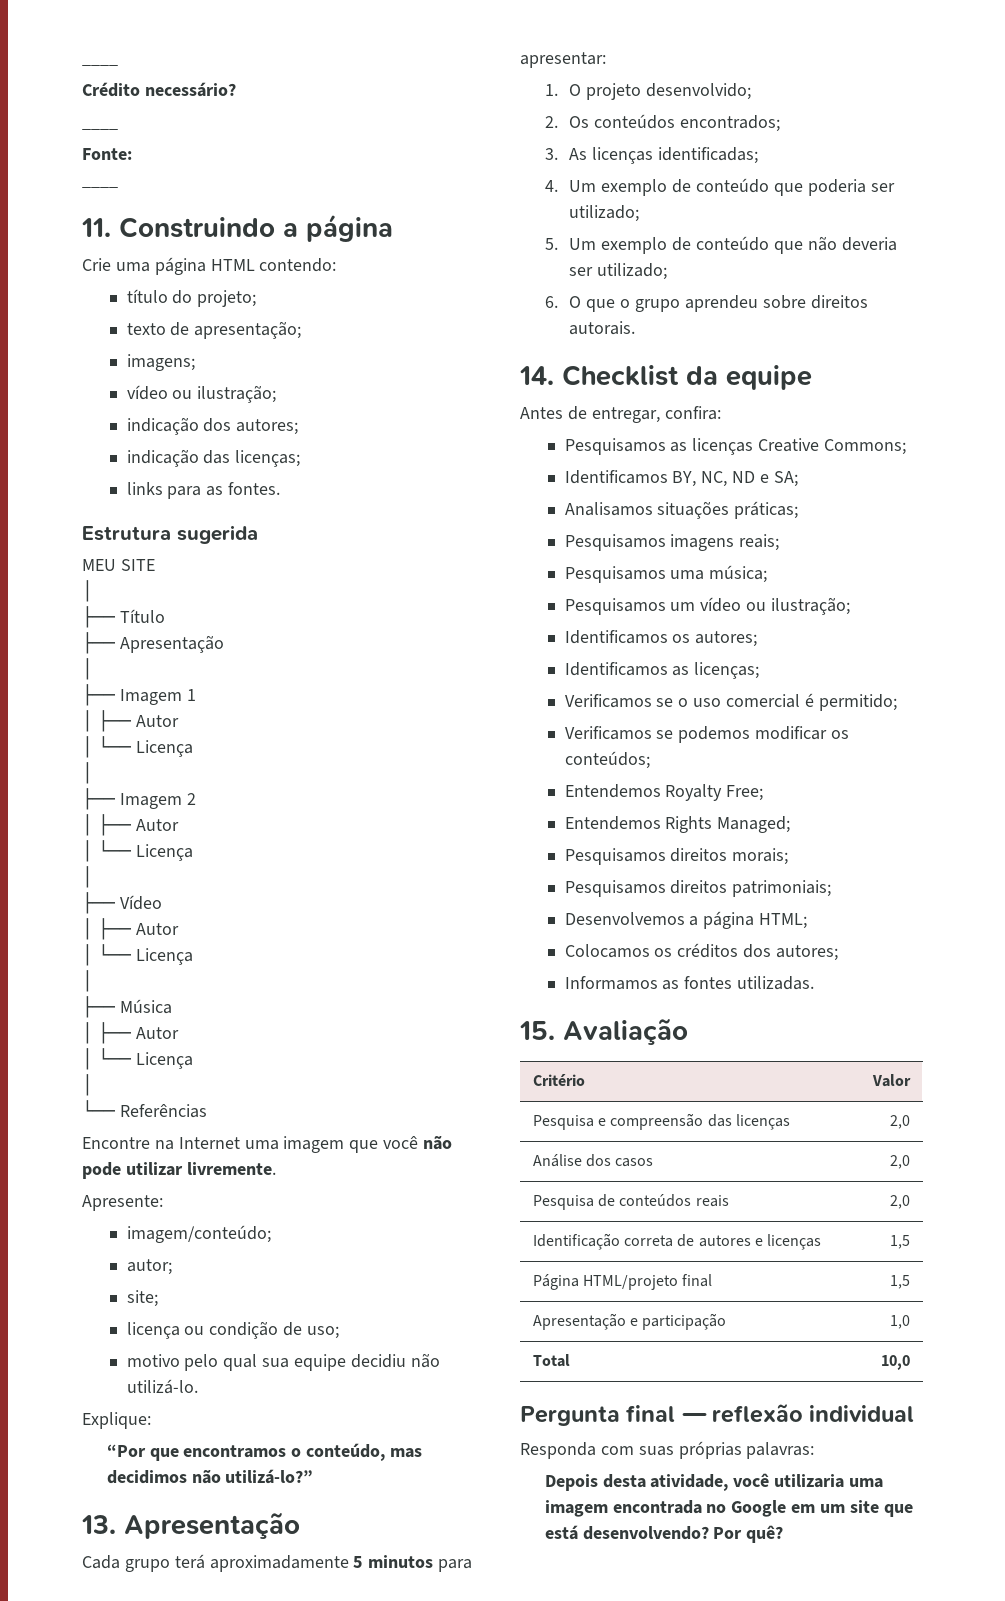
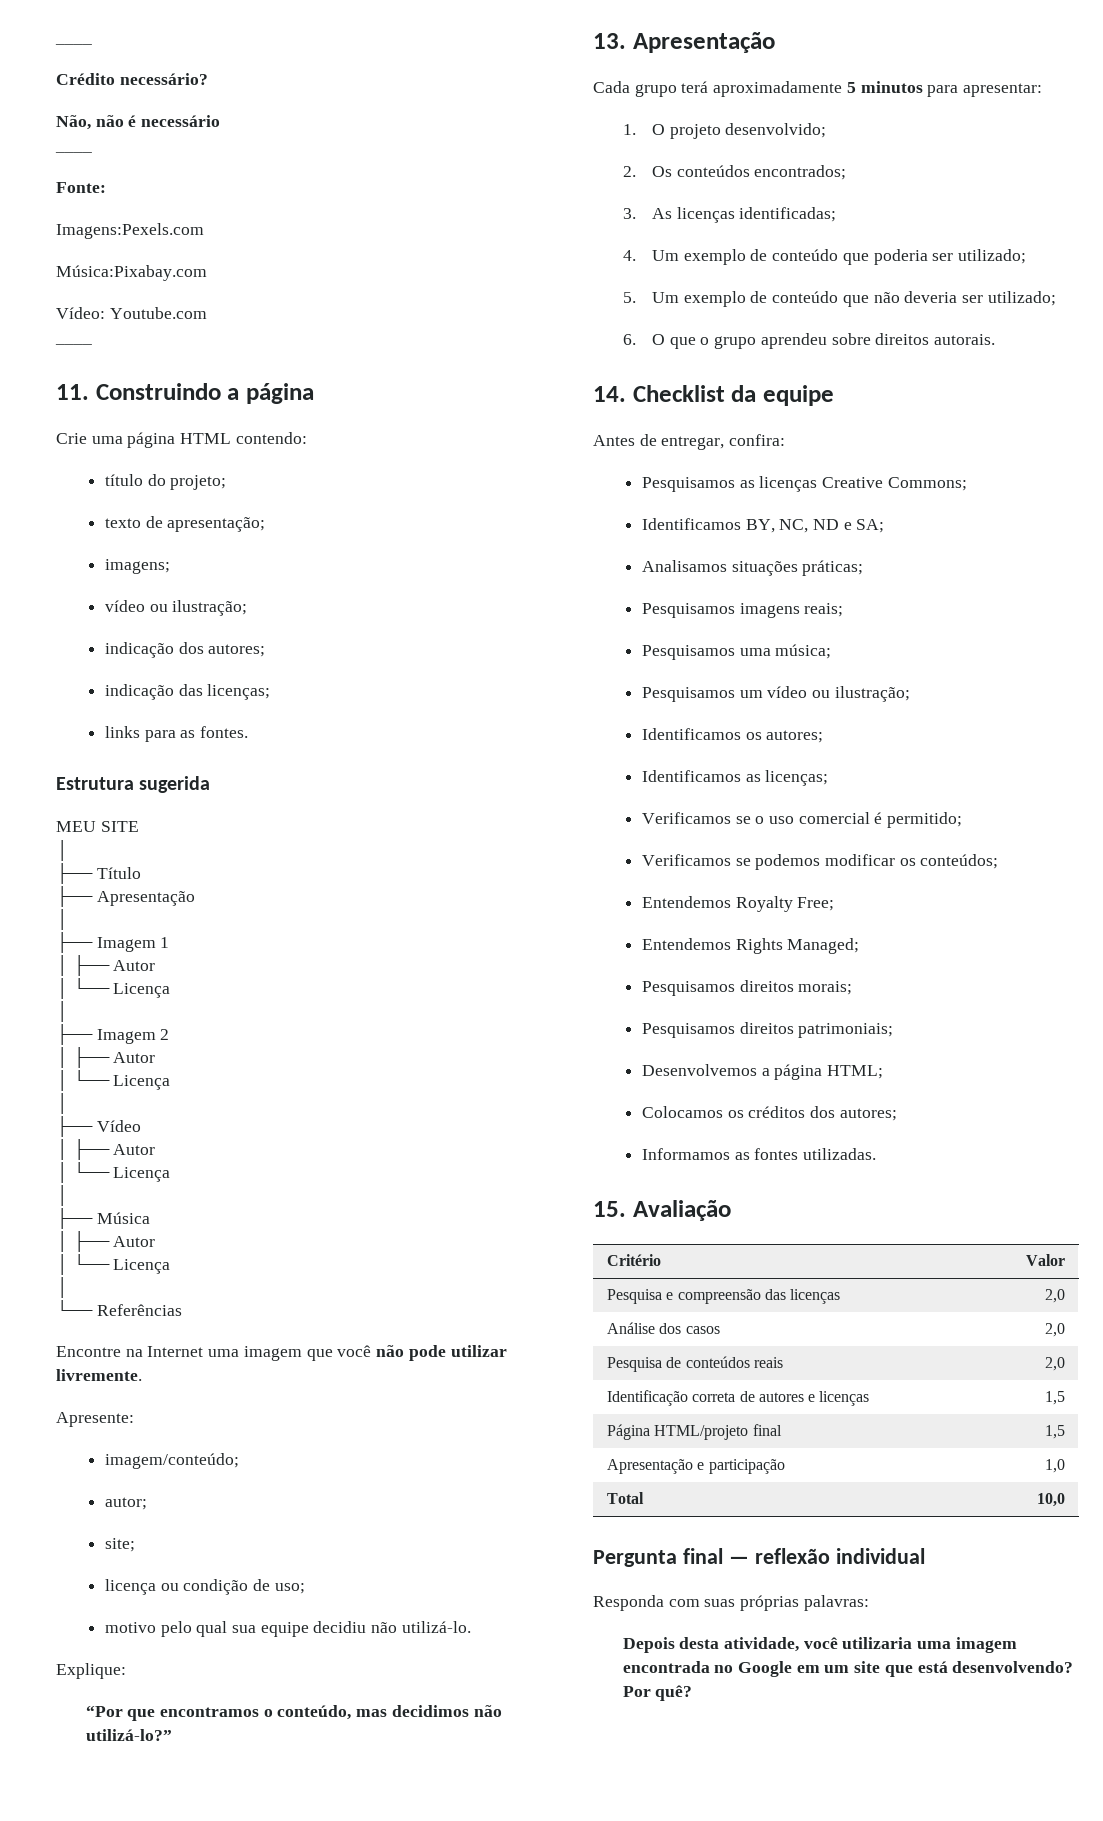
[82,128,118,130] [82,148,132,160] ____ // Fonte: -> [56,115,221,130] [55,151,92,153] [56,182,106,193] [56,223,204,239] [56,265,207,281] [56,307,207,319] Não, não é necessário // ____ // Fonte: // Imagens:Pexels.com // Música:Pixabay.com // Vídeo: Youtube.com

